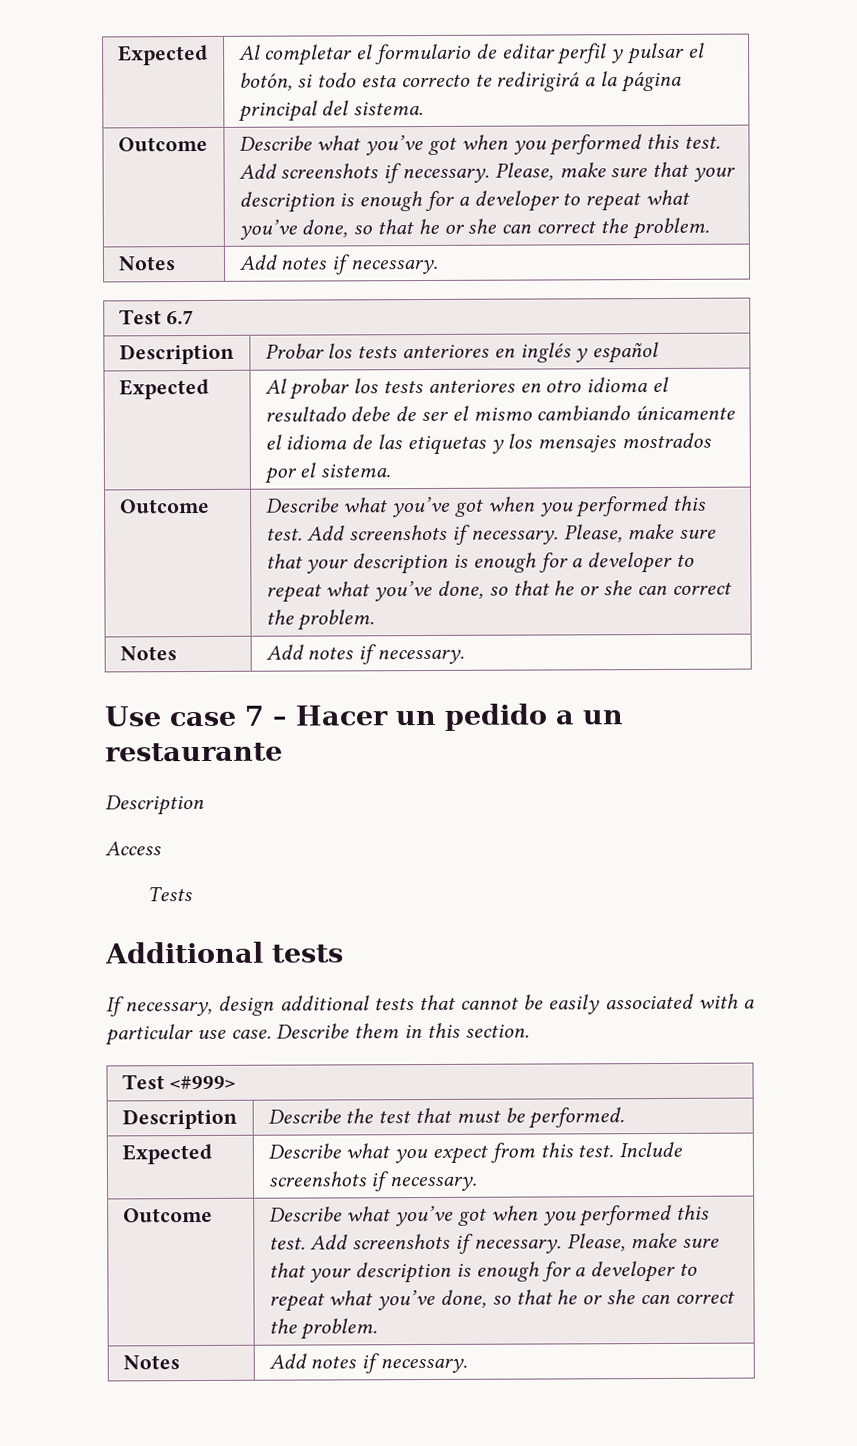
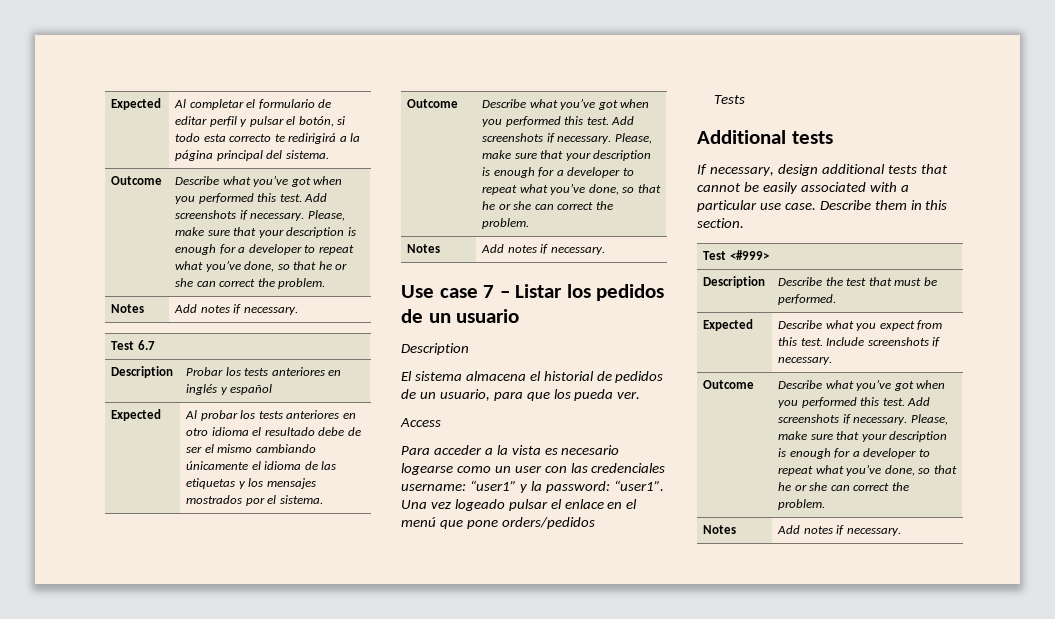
[295,703,624,731] [105,742,283,762] [105,794,205,816] [105,841,162,856] Hacer un pedido a un restaurante // Description // Access -> [515,284,665,301] [401,309,520,323] [401,343,469,355] [401,371,664,383] [401,389,641,401] [400,418,441,427] [401,445,620,455] [401,463,666,475] [401,480,664,493] [401,499,638,511] [401,517,595,529] Listar los pedidos de un usuario // Description // El sistema almacena el historial de pedidos de un usuario, para que los pueda ver. // Access // Para acceder a la vista es necesario logearse como un user con las credenciales username: “user1” y la password: “user1”. Una vez logeado pulsar el enlace en el menú que pone orders/pedidos

